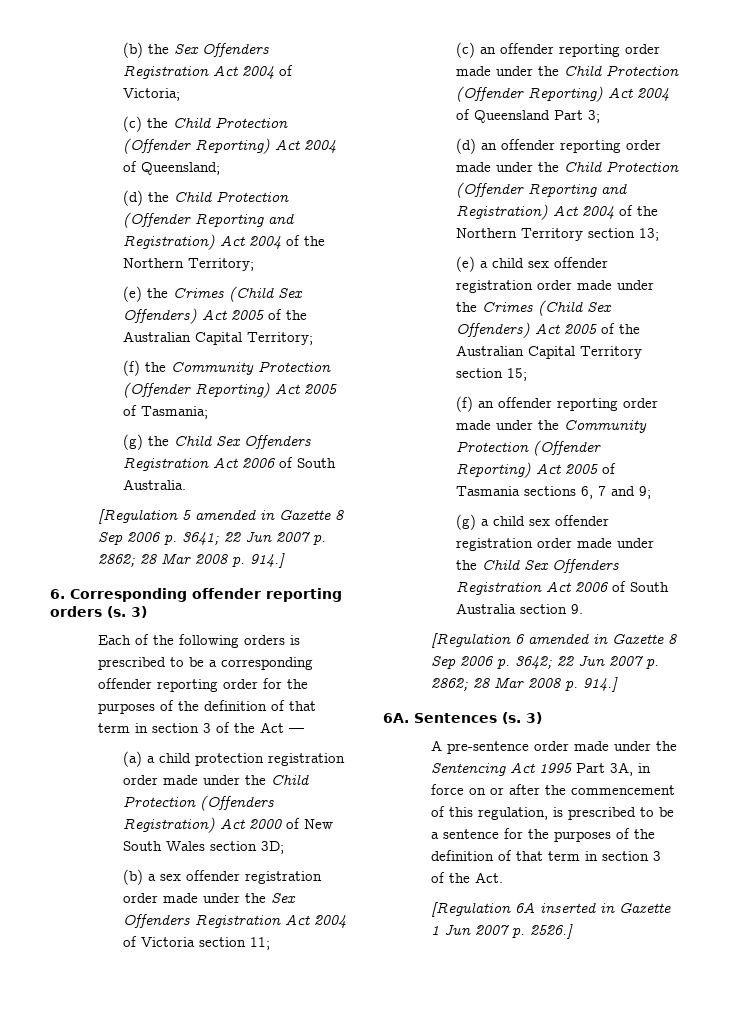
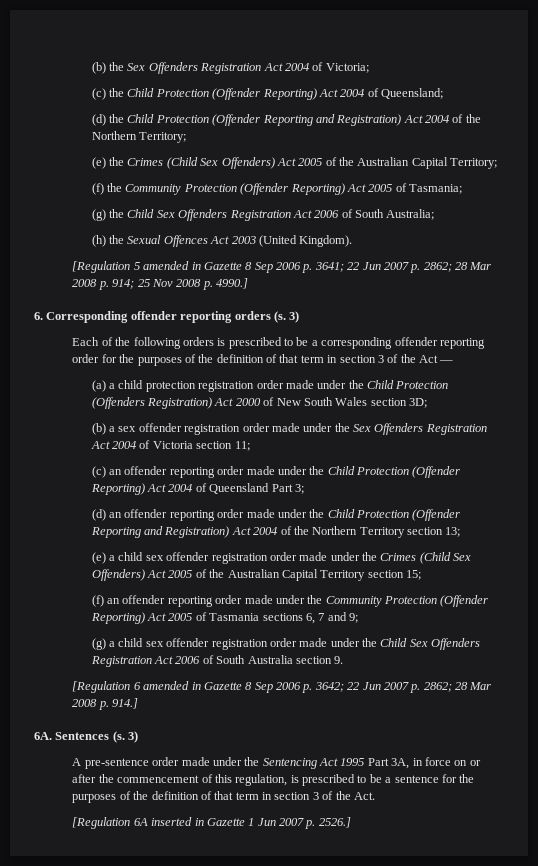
[122,479,186,490] Australia. -> [386,209,435,220] [91,235,353,247] Australia; // (h) the Sexual Offences Act 2003 (United Kingdom).
[250,553,286,568] 914.] -> [112,278,249,290] 914; 25 Nov 2008 p. 4990.]

